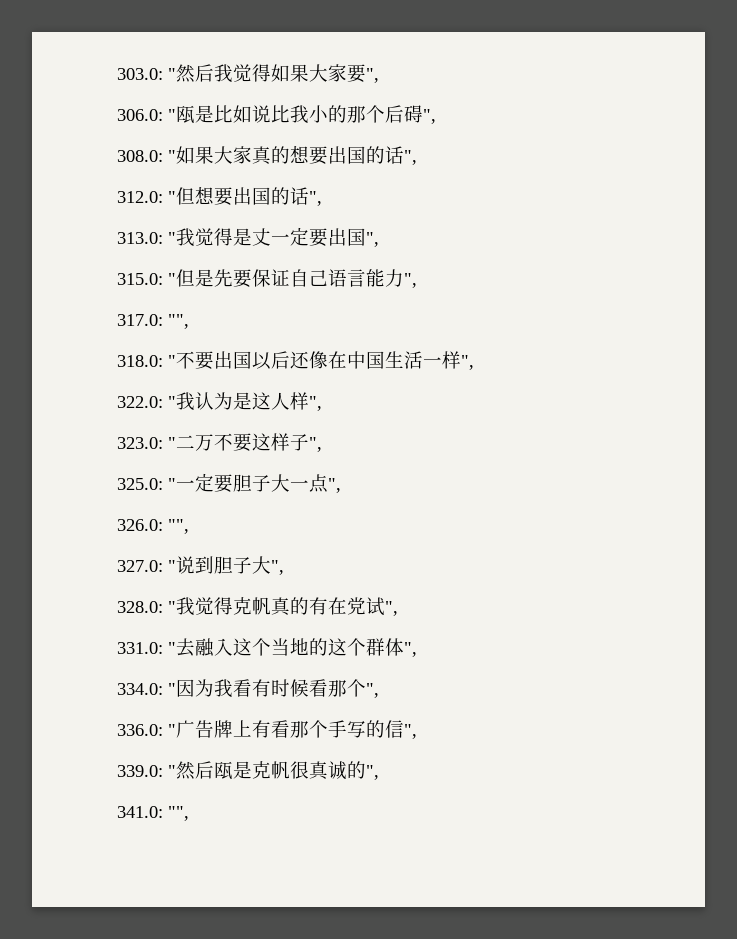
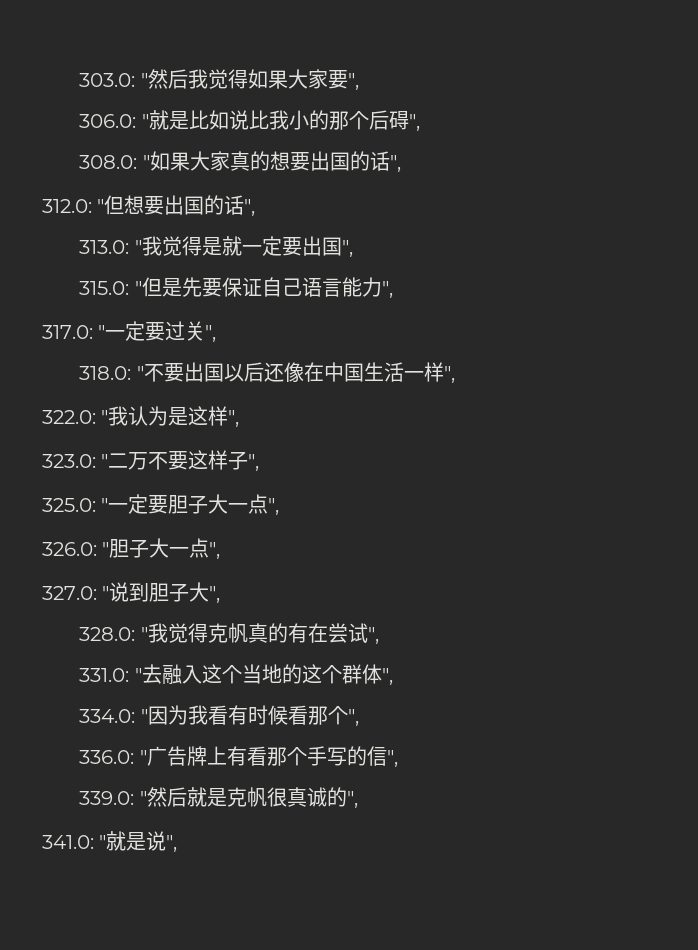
[176,105,195,124] 瓯 -> [148,110,169,130] 就
[252,228,271,246] 丈 -> [221,236,242,256] 就
[168,314,189,329] "", -> [98,321,217,342] "一定要过关",
[271,392,290,410] 人 -> (209, 416) none
[168,519,189,534] "", -> [102,538,221,559] "胆子大一点",
[347,597,366,615] 党 -> [327,623,348,643] 尝
[214,761,233,780] 瓯 -> [186,787,207,807] 就
[168,806,189,821] "", -> [99,831,178,852] "就是说",

